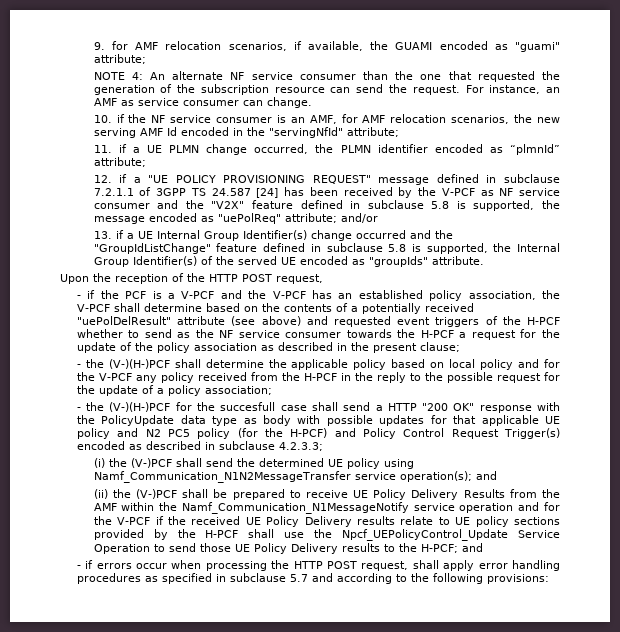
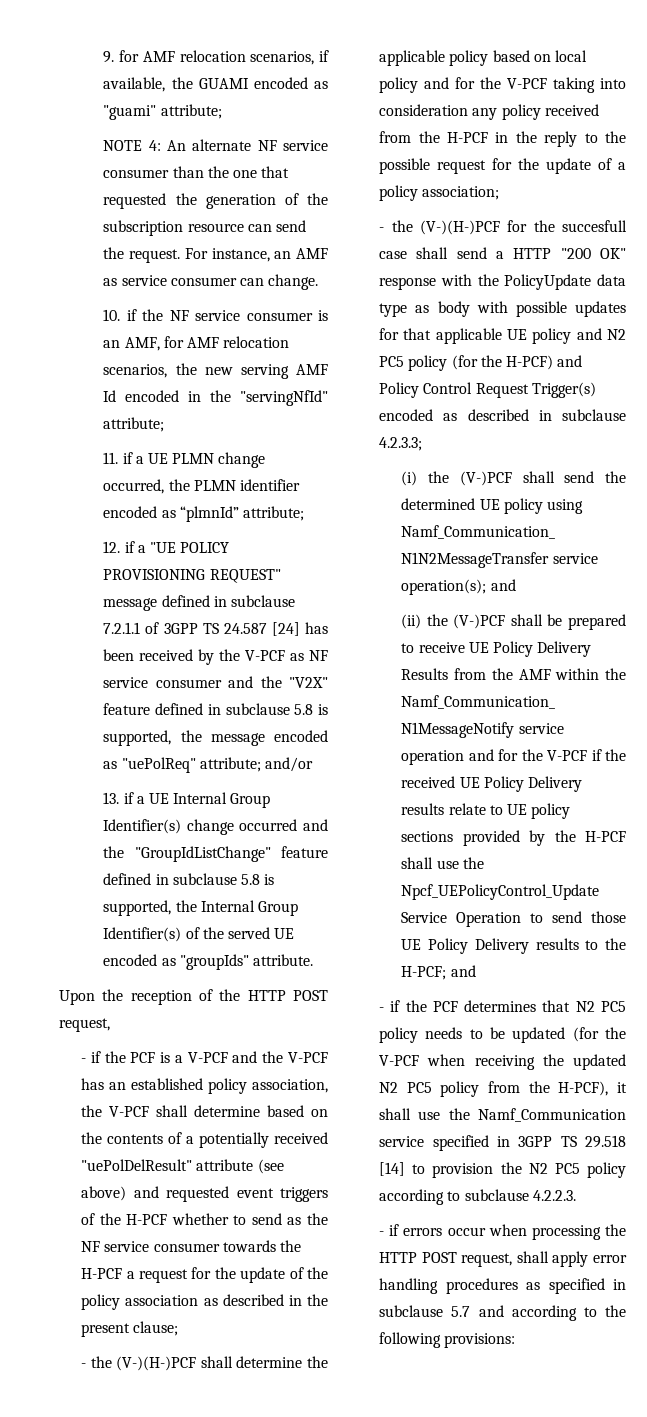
(132, 377) none -> [553,77,626,93] [379,104,469,116] taking into consideration
(483, 547) none -> [379,1000,626,1012] [379,1027,626,1043] [379,1054,626,1070] [379,1081,627,1097] [379,1108,626,1122] [379,1135,626,1151] [379,1162,626,1178] [379,1189,576,1205] // - if the PCF determines that N2 PC5 policy needs to be updated (for the V-PCF when receiving the updated N2 PC5 policy from the H-PCF), it shall use the Namf_Communication service specified in 3GPP TS 29.518 [14] to provision the N2 PC5 policy according to subclause 4.2.2.3.

